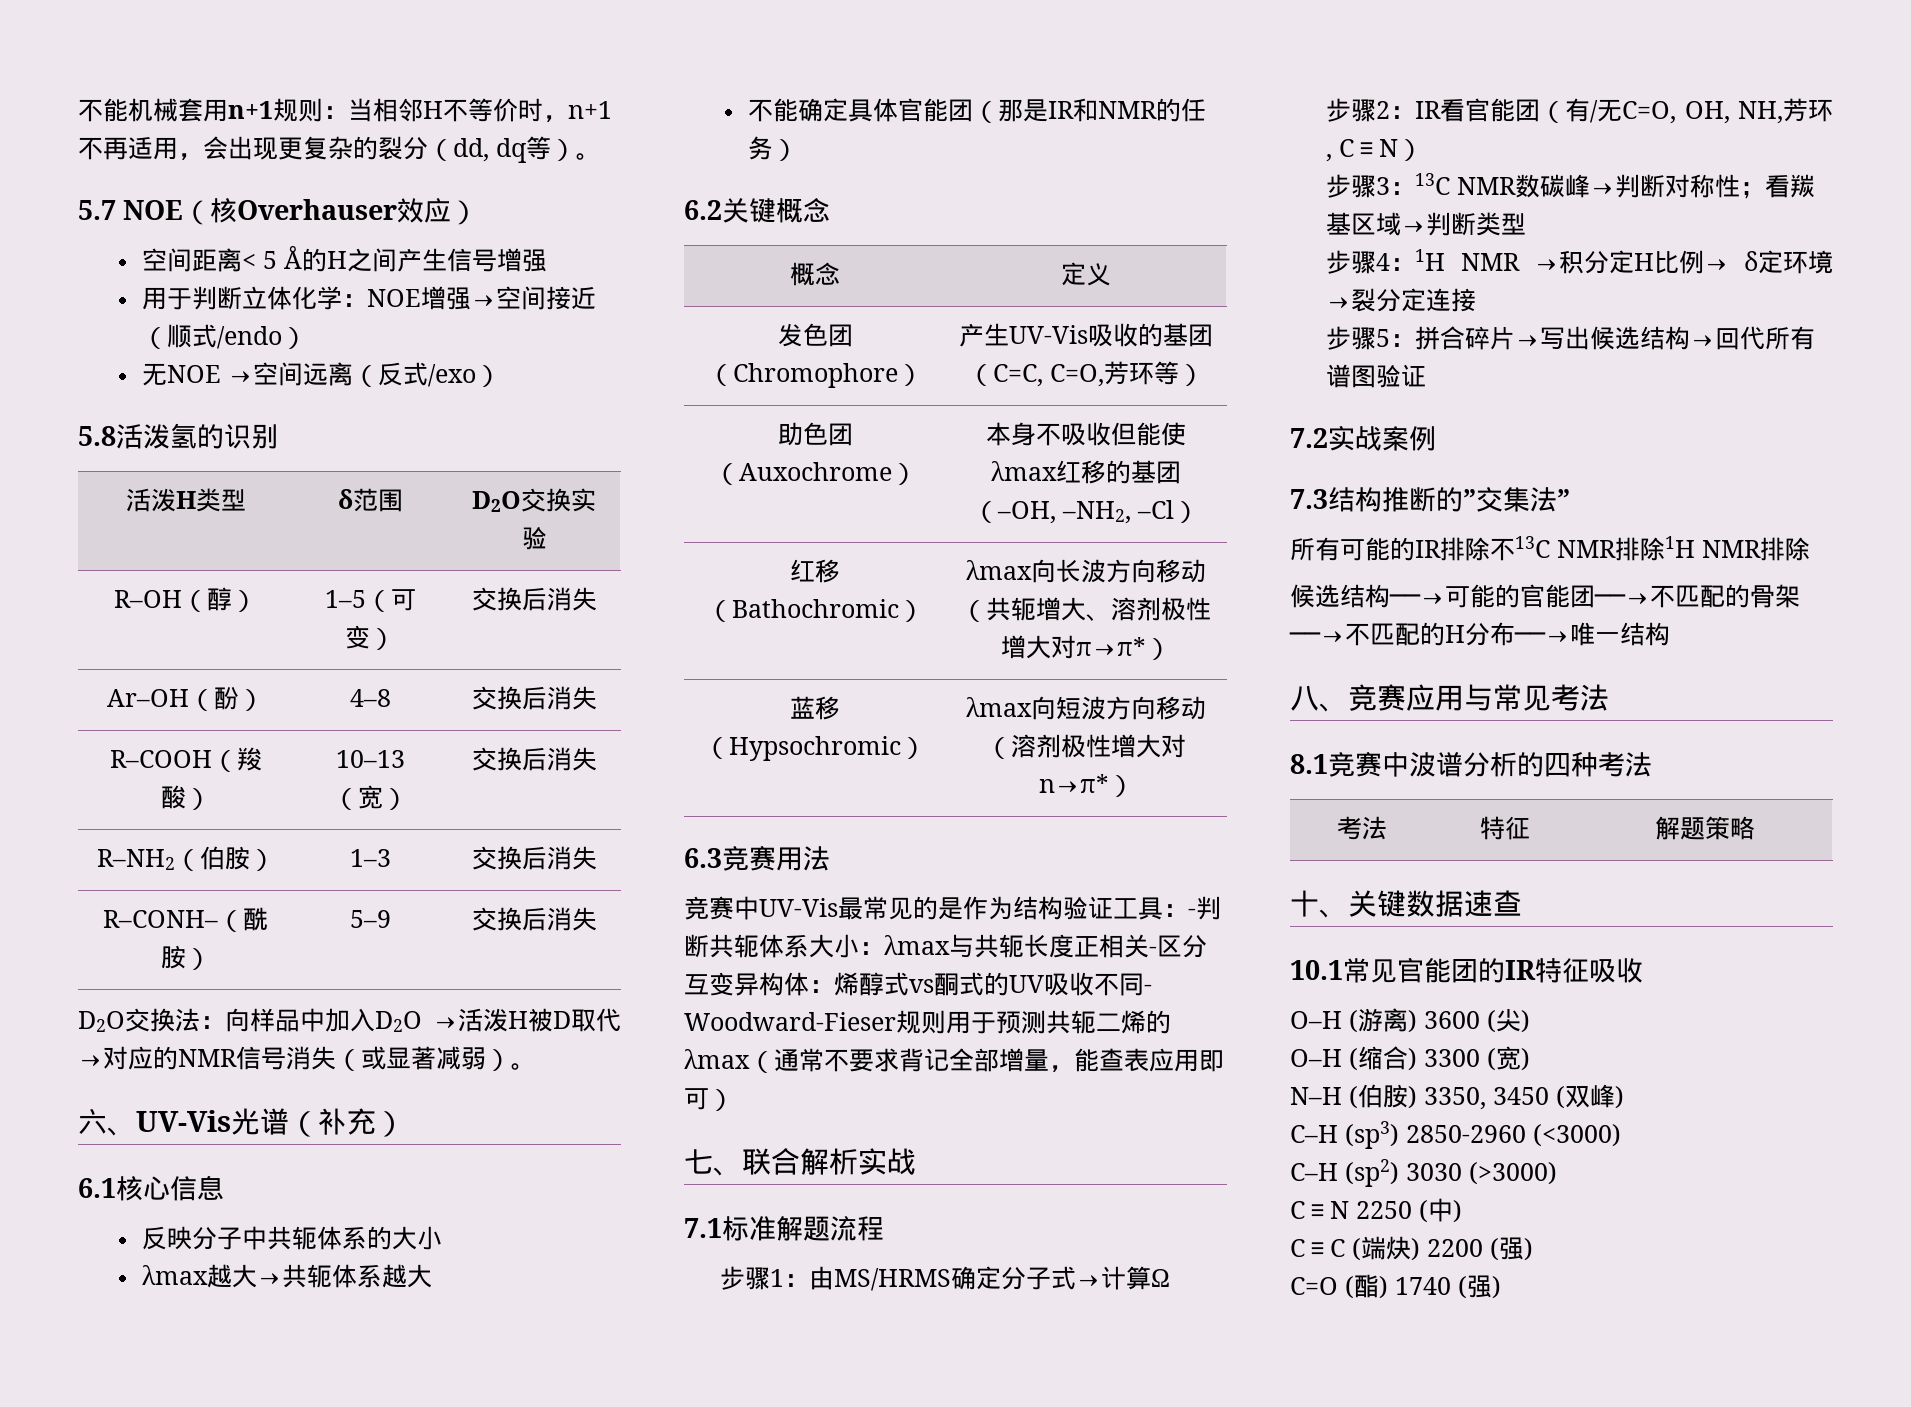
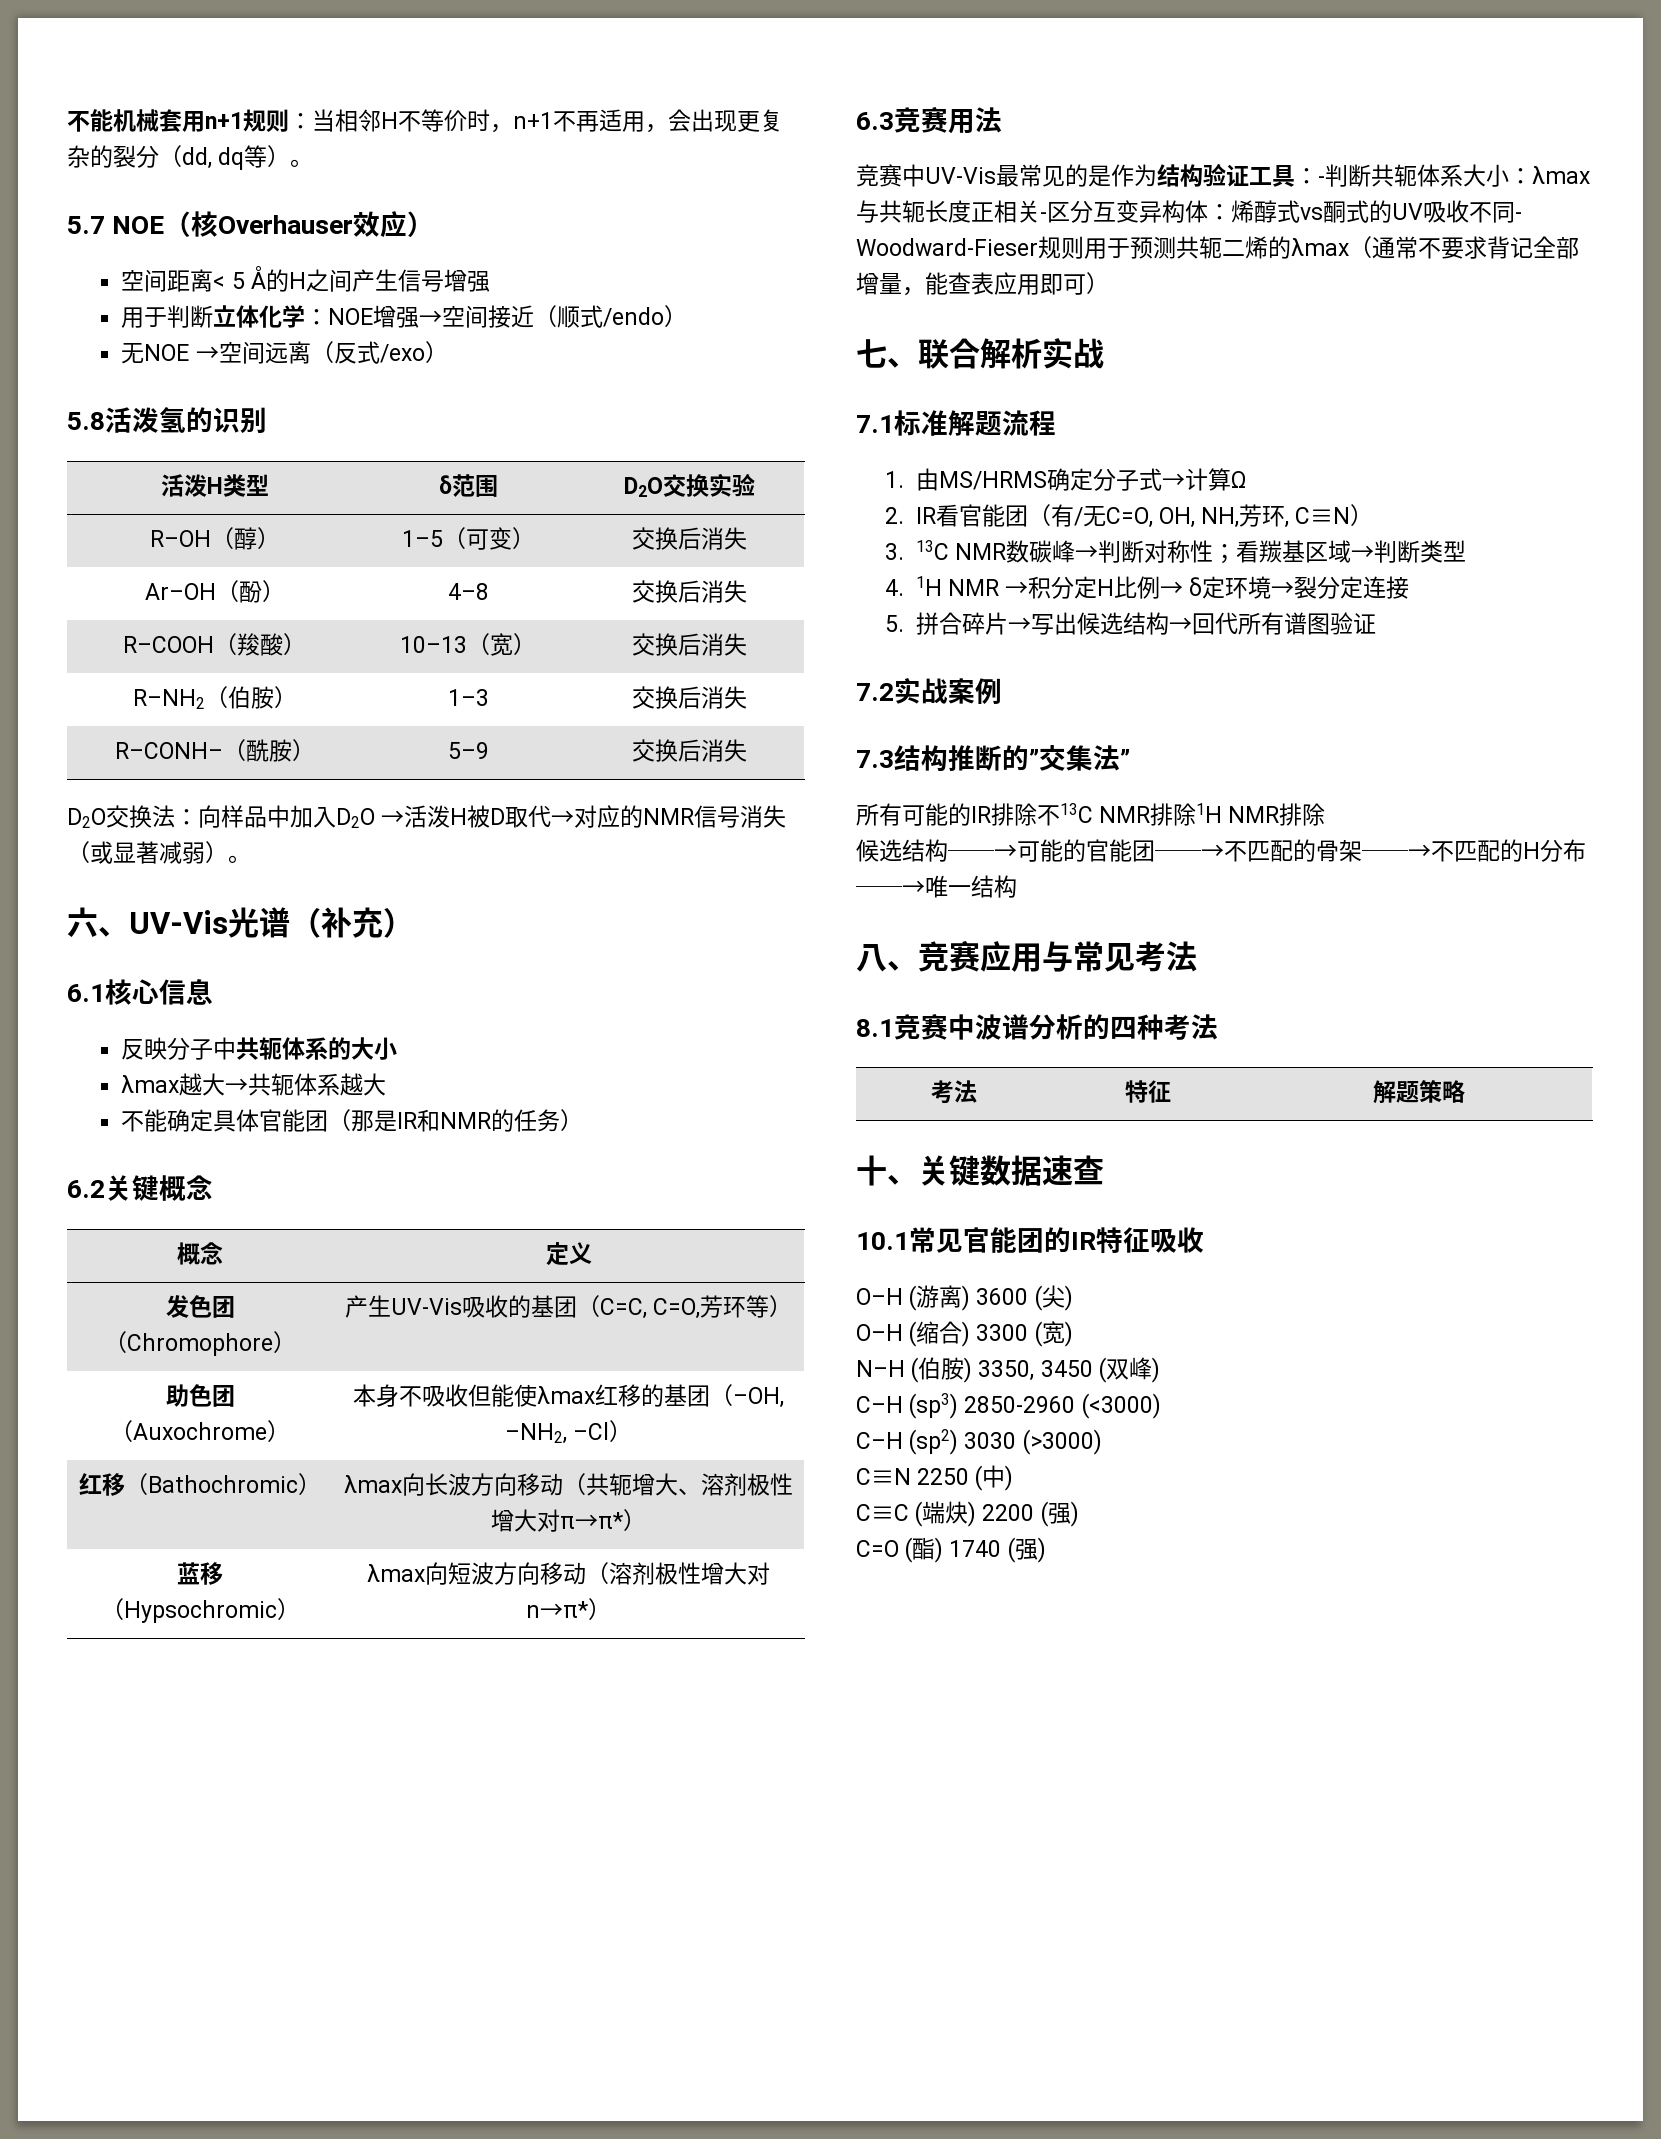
[720,1266,810,1290] 步骤1： -> [885,471,905,488] 1.
[1326,98,1416,122] 步骤2： -> [885,507,905,524] 2.
[1326,174,1416,198] 步骤3： -> [885,543,905,560] 3.
[1326,250,1416,274] 步骤4： -> [885,579,905,596] 4.
[1326,326,1416,350] 步骤5： -> [885,615,905,632] 5.

